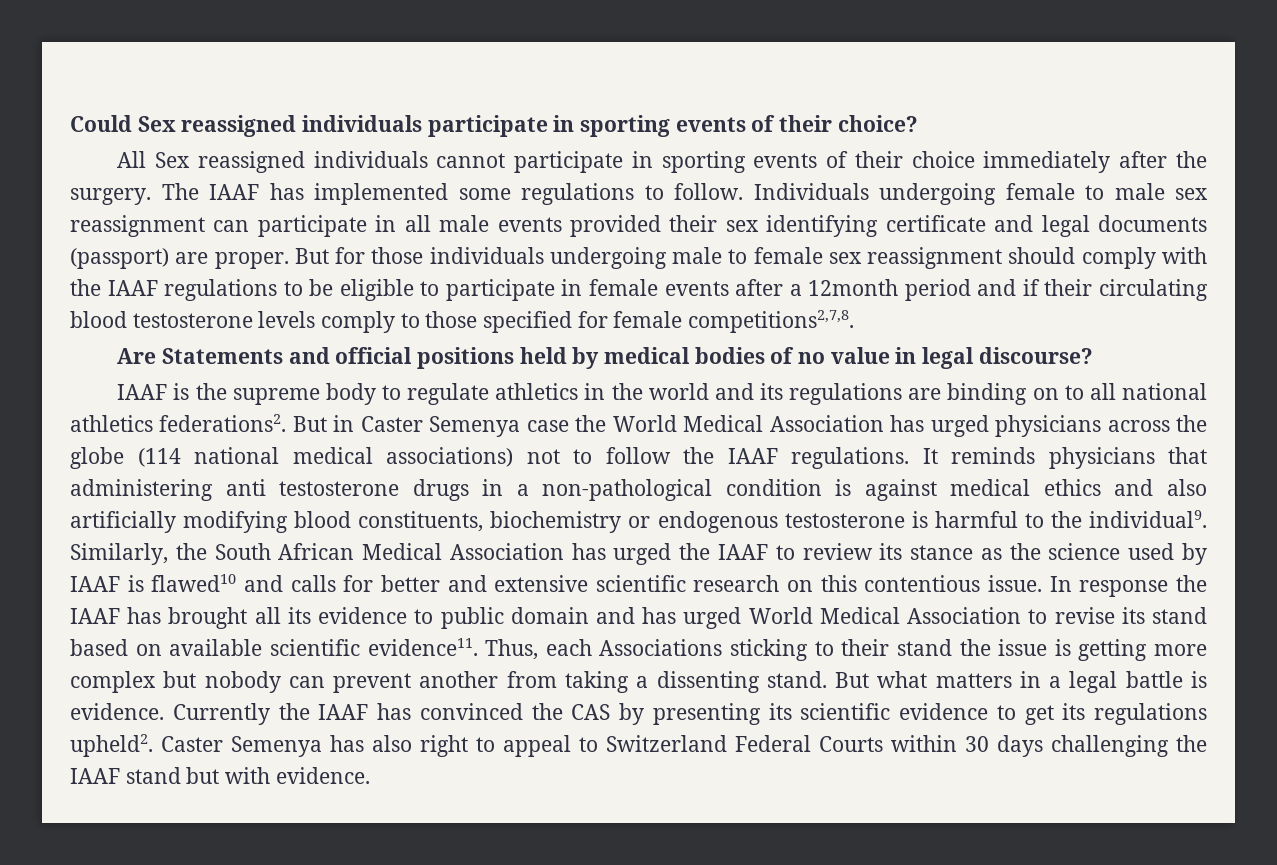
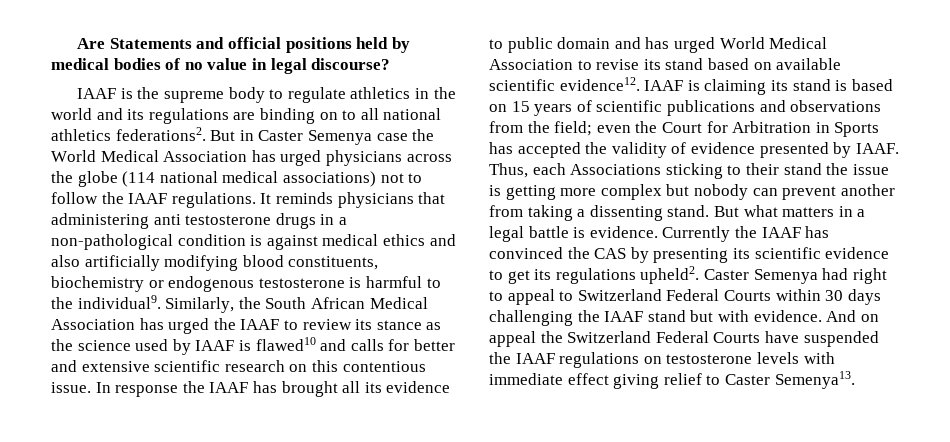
[70,115,918,137] [117,151,1207,173] [70,183,1208,205] [70,215,1207,237] [70,247,1207,269] [70,279,1208,301] [70,310,855,333] Could Sex reassigned individuals participate in sporting events of their choice? // All Sex reassigned individuals cannot participate in sporting events of their choice immediately after the surgery. The IAAF has implemented some regulations to follow. Individuals undergoing female to male sex reassignment can participate in all male events provided their sex identifying certificate and legal documents (passport) are proper. But for those individuals undergoing male to female sex reassignment should comply with the IAAF regulations to be eligible to participate in female events after a 12month period and if their circulating blood testosterone levels comply to those specified for female competitions2,7,8. // -> (77, 43) none
[367,638,478,656] evidence11. -> [559,77,893,95] [489,100,882,116] [489,121,880,137] [489,142,899,158] evidence12. IAAF is claiming its stand is based on 15 years of scientific publications and observations from the field; even the Court for Arbitration in Sports has accepted the validity of evidence presented by IAAF.
[330,735,412,752] has also -> [822,268,849,280] had
(370, 775) none -> [826,310,879,322] [489,331,879,347] [489,352,835,368] [489,371,855,389] And on appeal the Switzerland Federal Courts have suspended the IAAF regulations on testosterone levels with immediate effect giving relief to Caster Semenya13.

